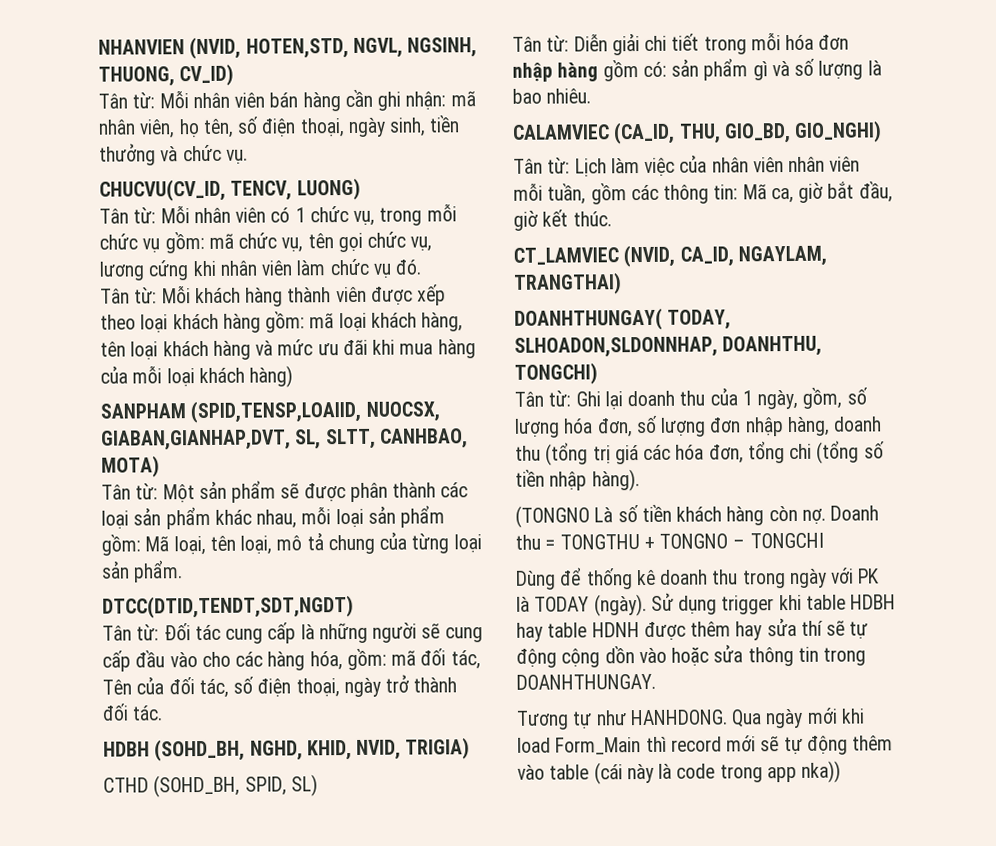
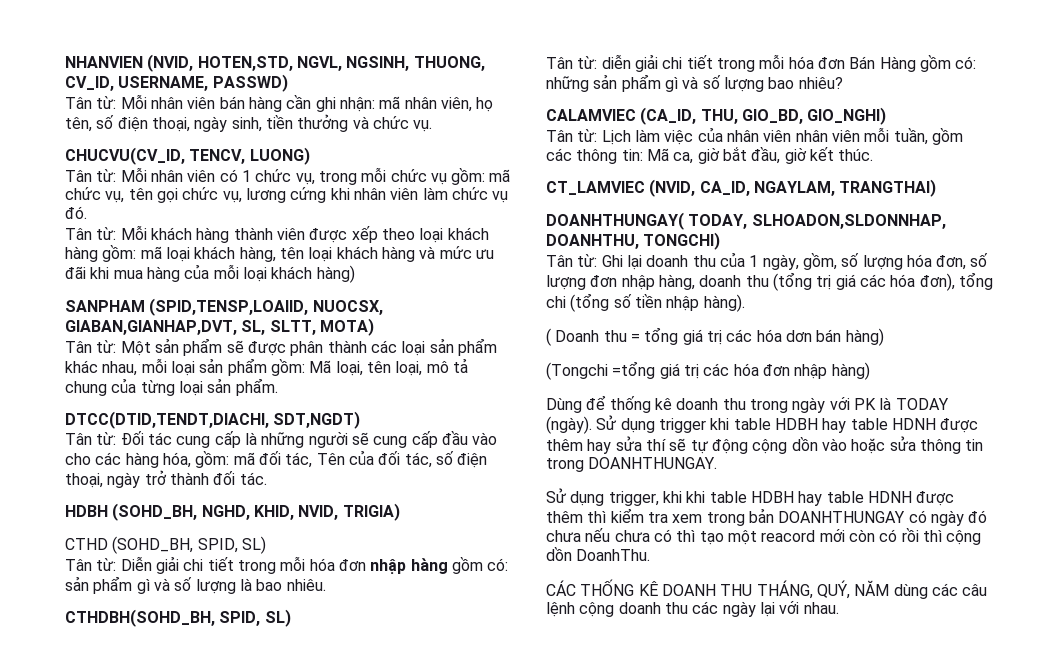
[179,63,235,87] CV_ID) -> [65,74,288,92] CV_ID, USERNAME, PASSWD)
[379,428,468,449] CANHBAO, -> (316, 327) none
[102,594,354,619] DTCC(DTID,TENDT,SDT,NGDT) -> [65,411,361,429] DTCC(DTID,TENDT,DIACHI, SDT,NGDT)
(592, 96) none -> [65,609,291,627] [546,54,977,72] [546,74,843,92] // CTHDBH(SOHD_BH, SPID, SL) // Tân từ: diễn giải chi tiết trong mỗi hóa đơn Bán Hàng gồm có: những sản phẩm gì và số lượng bao nhiêu?
[708,444,744,464] đơn, -> [919,273,955,291] đơn),
[515,504,880,528] [515,532,824,550] (TONGNO Là số tiền khách hàng còn nợ. Doanh thu = TONGTHU + TONGNO – TONGCHI -> [546,327,884,346] [546,361,870,380] ( Doanh thu = tổng giá trị các hóa dơn bán hàng) // (Tongchi =tổng giá trị các hóa đơn nhập hàng)
[516,707,865,730] [517,735,894,755] [517,760,842,785] Tương tự như HANHDONG. Qua ngày mới khi load Form_Main thì record mới sẽ tự động thêm vào table (cái này là code trong app nka)) -> [546,488,955,506] [546,508,988,526] [546,528,982,545] [546,547,651,561] [546,579,988,599] [546,601,839,617] Sử dụng trigger, khi khi table HDBH hay table HDNH được thêm thì kiểm tra xem trong bản DOANHTHUNGAY có ngày đó chưa nếu chưa có thì tạo một reacord mới còn có rồi thì cộng dồn DoanhThu. // CÁC THỐNG KÊ DOANH THU THÁNG, QUÝ, NĂM dùng các câu lệnh cộng doanh thu các ngày lại với nhau.

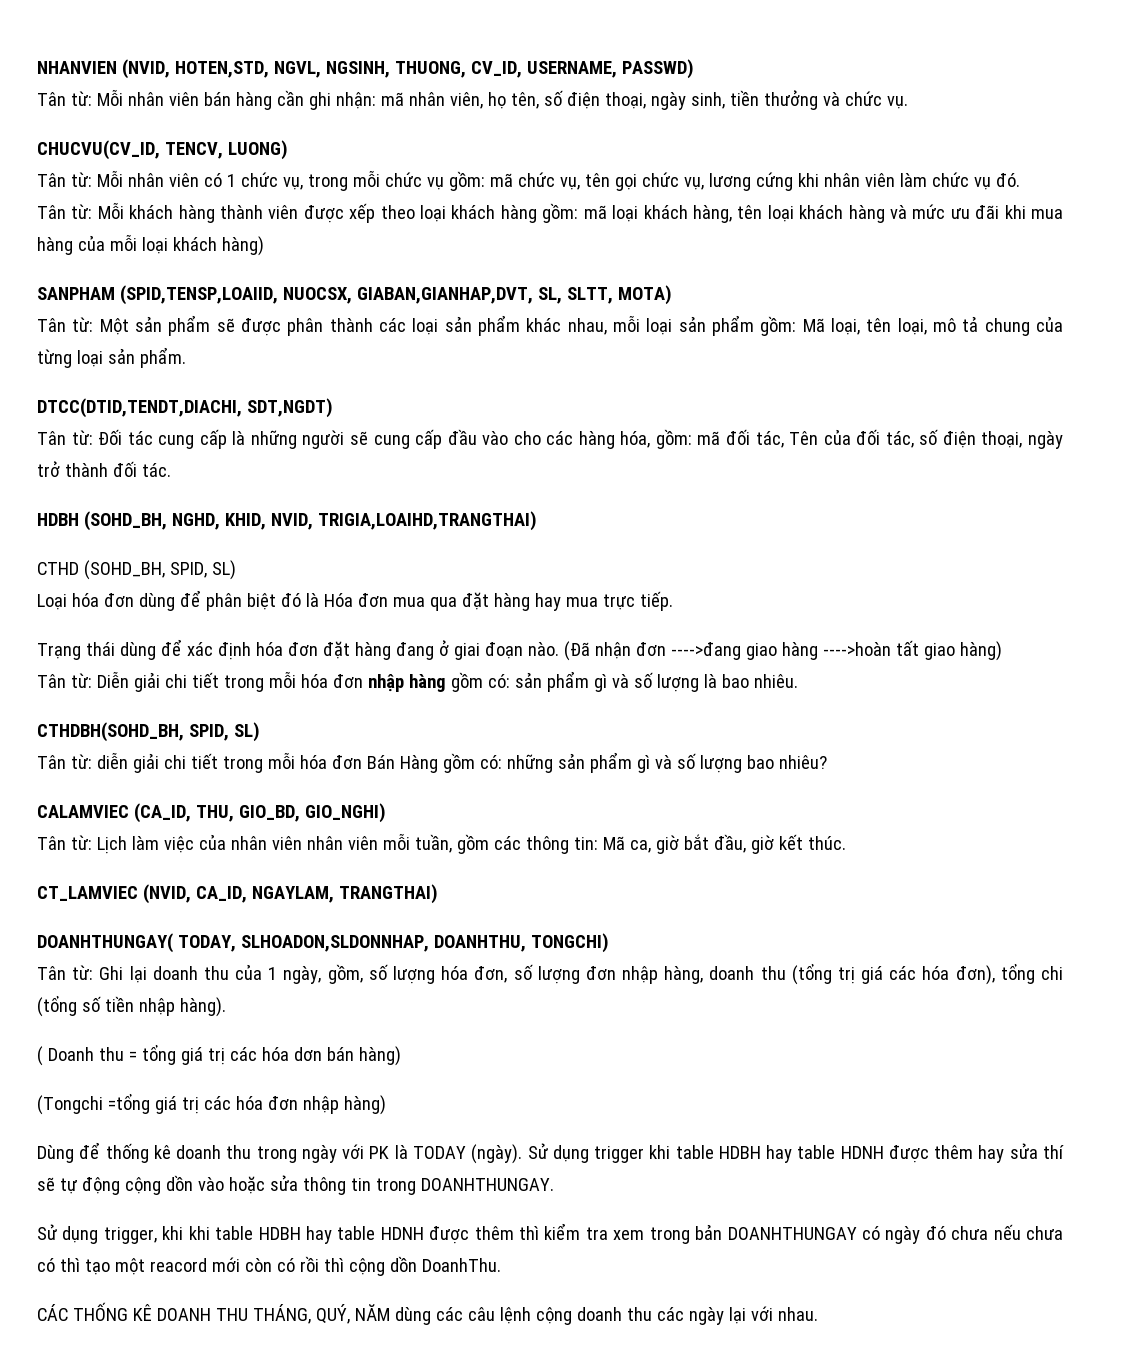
[342,503,400,521] TRIGIA) -> [317,511,537,531] TRIGIA,LOAIHD,TRANGTHAI)
(266, 545) none -> [37,590,673,611] [37,639,1002,661] // Loại hóa đơn dùng để phân biệt đó là Hóa đơn mua qua đặt hàng hay mua trực tiếp. // Trạng thái dùng để xác định hóa đơn đặt hàng đang ở giai đoạn nào. (Đã nhận đơn ---->đang giao hàng ---->hoàn tất giao hàng)

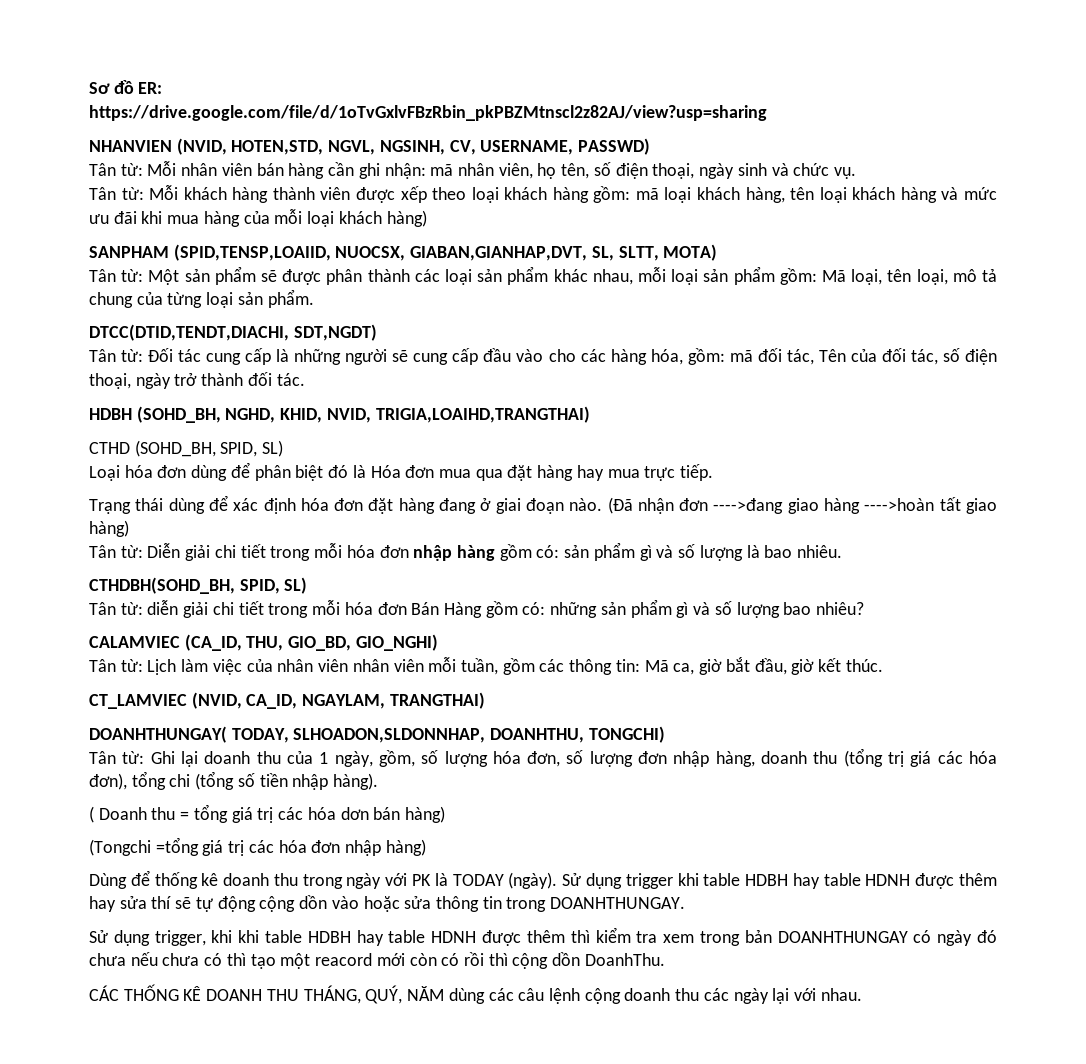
(37, 67) none -> [89,80,163,94] [89,105,767,121] Sơ đồ ER: // https://drive.google.com/file/d/1oTvGxlvFBzRbin_pkPBZMtnscl2z82AJ/view?usp=sharing //
[394,61,522,78] THUONG, CV_ID, -> [449,140,476,155] CV,
[690,90,818,110] sinh, tiền thưởng -> [737,163,767,176] sinh
[37,140,288,160] [37,170,1020,191] // CHUCVU(CV_ID, TENCV, LUONG) // Tân từ: Mỗi nhân viên có 1 chức vụ, trong mỗi chức vụ gồm: mã chức vụ, tên gọi chức vụ, lương cứng khi nhân viên làm chức vụ đó. -> (856, 173) none

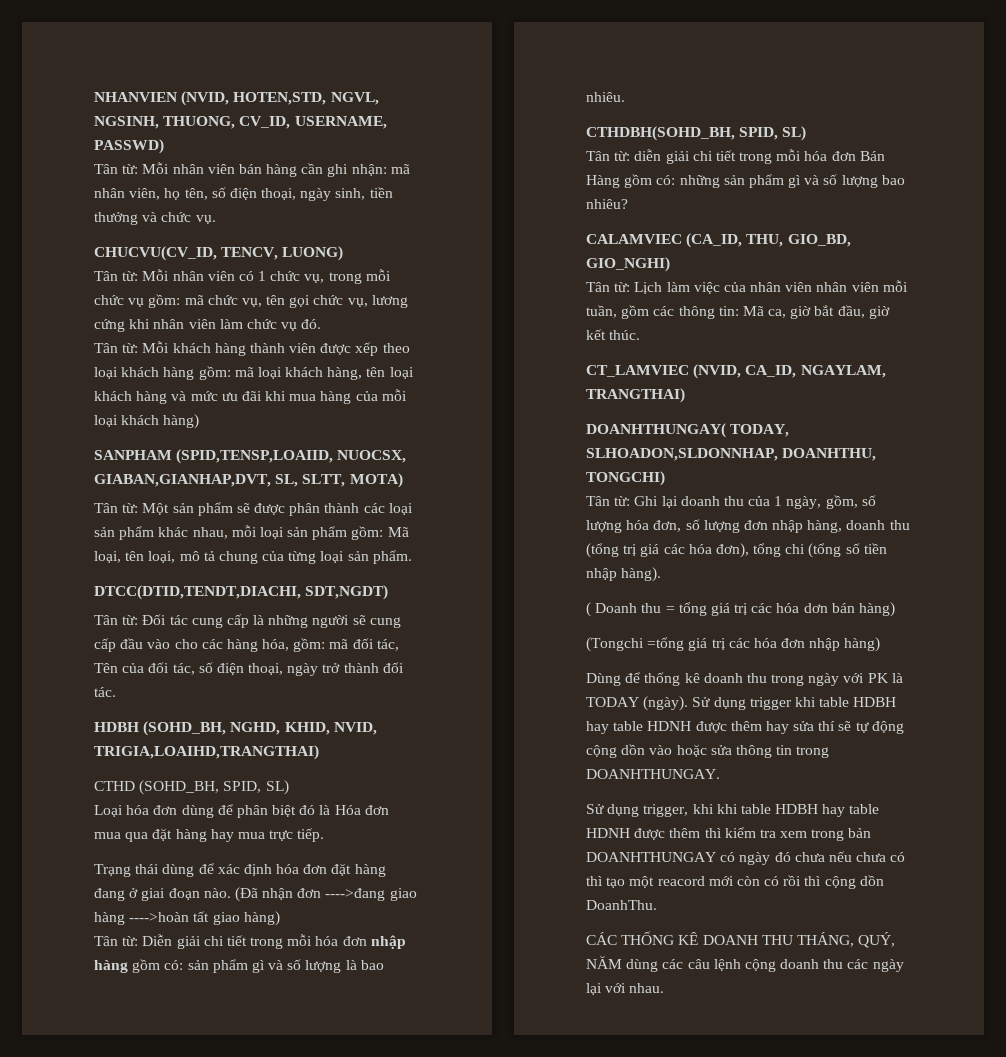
[89,80,163,94] [89,105,767,121] Sơ đồ ER: // https://drive.google.com/file/d/1oTvGxlvFBzRbin_pkPBZMtnscl2z82AJ/view?usp=sharing // -> (94, 97) none
[449,140,476,155] CV, -> [163,116,291,129] THUONG, CV_ID,
[737,163,767,176] sinh -> [335,187,393,200] [94,212,138,225] sinh, tiền thưởng
(856, 173) none -> [94,246,344,261] [94,269,391,284] [94,294,408,308] [94,319,322,332] // CHUCVU(CV_ID, TENCV, LUONG) // Tân từ: Mỗi nhân viên có 1 chức vụ, trong mỗi chức vụ gồm: mã chức vụ, tên gọi chức vụ, lương cứng khi nhân viên làm chức vụ đó.

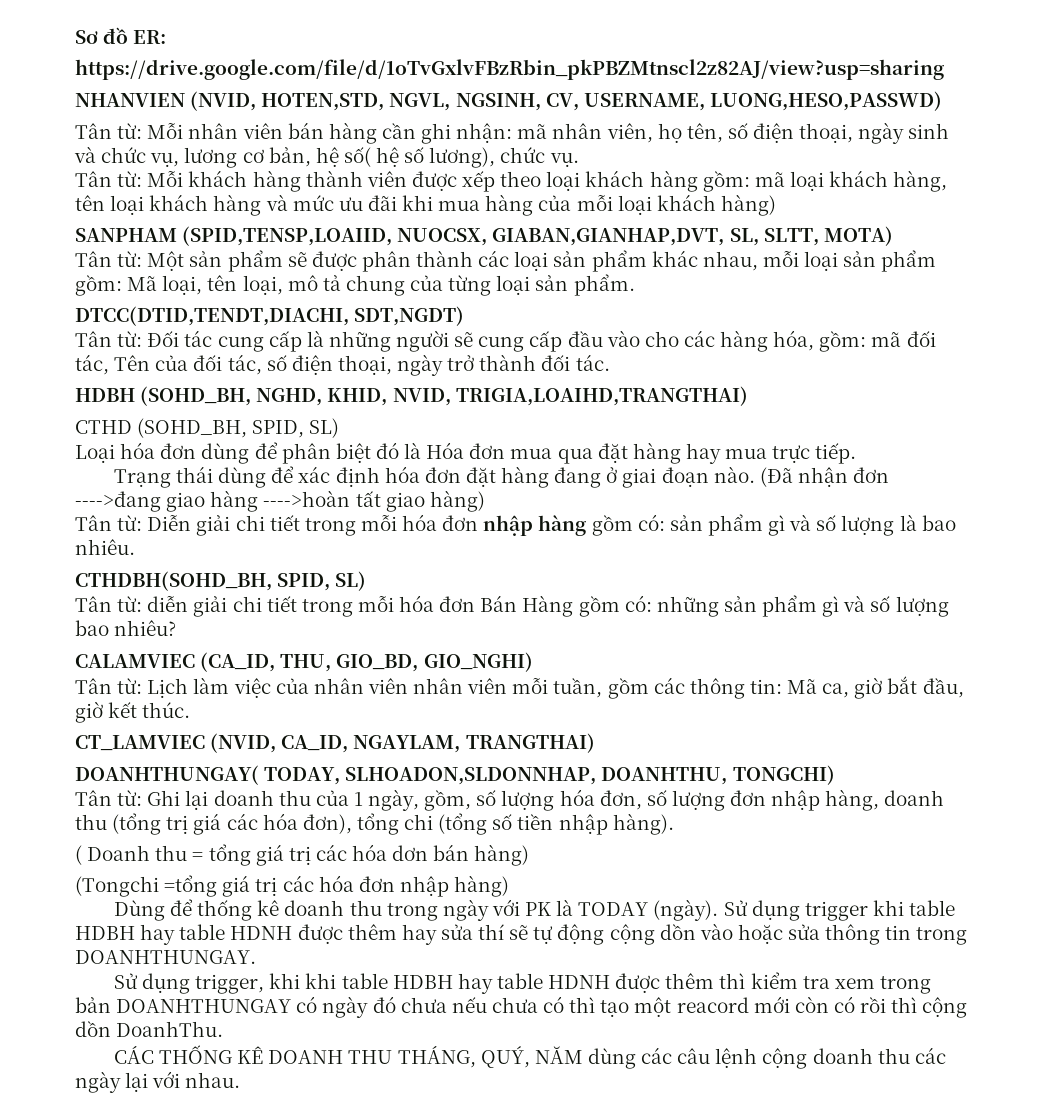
(94, 97) none -> [75,27,167,44] [75,59,944,80] Sơ đồ ER: // https://drive.google.com/file/d/1oTvGxlvFBzRbin_pkPBZMtnscl2z82AJ/view?usp=sharing //
[163,116,387,129] [94,139,164,154] THUONG, CV_ID, USERNAME, PASSWD) -> [545,91,942,111] CV, USERNAME, LUONG,HESO,PASSWD)
[335,187,393,200] [94,212,216,225] [94,246,344,261] [94,269,391,284] [94,294,408,308] [94,319,322,332] sinh, tiền thưởng và chức vụ. // CHUCVU(CV_ID, TENCV, LUONG) // Tân từ: Mỗi nhân viên có 1 chức vụ, trong mỗi chức vụ gồm: mã chức vụ, tên gọi chức vụ, lương cứng khi nhân viên làm chức vụ đó. -> [908,123,950,139] [74,146,579,168] sinh và chức vụ, lương cơ bản, hệ số( hệ số lương), chức vụ.

